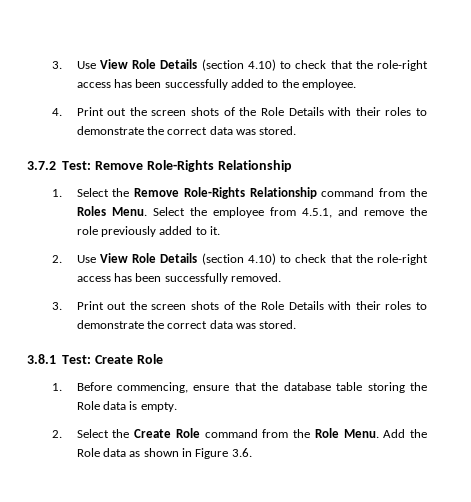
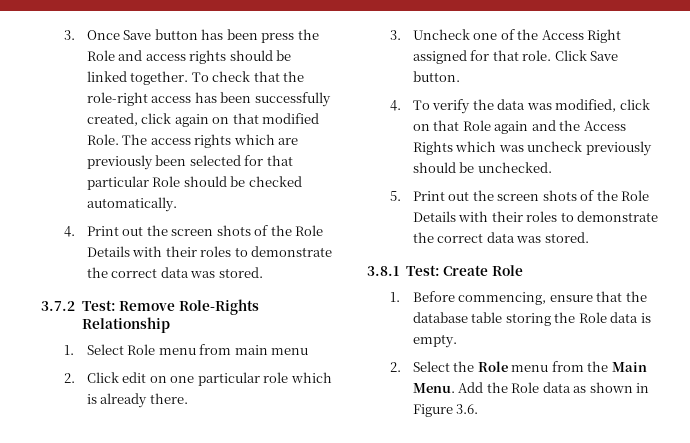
[51,59,429,71] [76,79,357,90] 3. Use View Role Details (section 4.10) to check that the role-right access has been successfully added to the employee. -> [63,29,319,43] [86,50,292,64] [86,71,305,85] [86,92,331,107] [86,113,320,127] [86,134,299,148] [86,155,293,170] [86,176,302,190] [86,197,177,212] 3. Once Save button has been press the Role and access rights should be linked together. To check that the role-right access has been successfully created, click again on that modified Role. The access rights which are previously been selected for that particular Role should be checked automatically.
[112,187,427,199] [76,206,427,218] [76,226,221,237] [51,253,429,265] [76,273,282,284] [51,302,62,310] the Remove Role-Rights Relationship command from the Roles Menu. Select the employee from 4.5.1, and remove the role previously added to it. // 2. Use View Role Details (section 4.10) to check that the role-right access has been successfully removed. // 3. -> [127,344,309,355] [63,372,332,386] [86,393,188,408] [389,29,622,43] [412,50,619,64] [412,71,460,82] [389,99,650,114] [412,120,626,134] [412,141,652,156] [412,162,552,173] [389,191,401,201] Role menu from main menu // 2. Click edit on one particular role which is already there. // 3. Uncheck one of the Access Right assigned for that role. Click Save button. // 4. To verify the data was modified, click on that Role again and the Access Rights which was uncheck previously should be unchecked. // 5.
[134,428,339,438] Create Role command from the Role -> [477,361,647,372] Role menu from the Main

